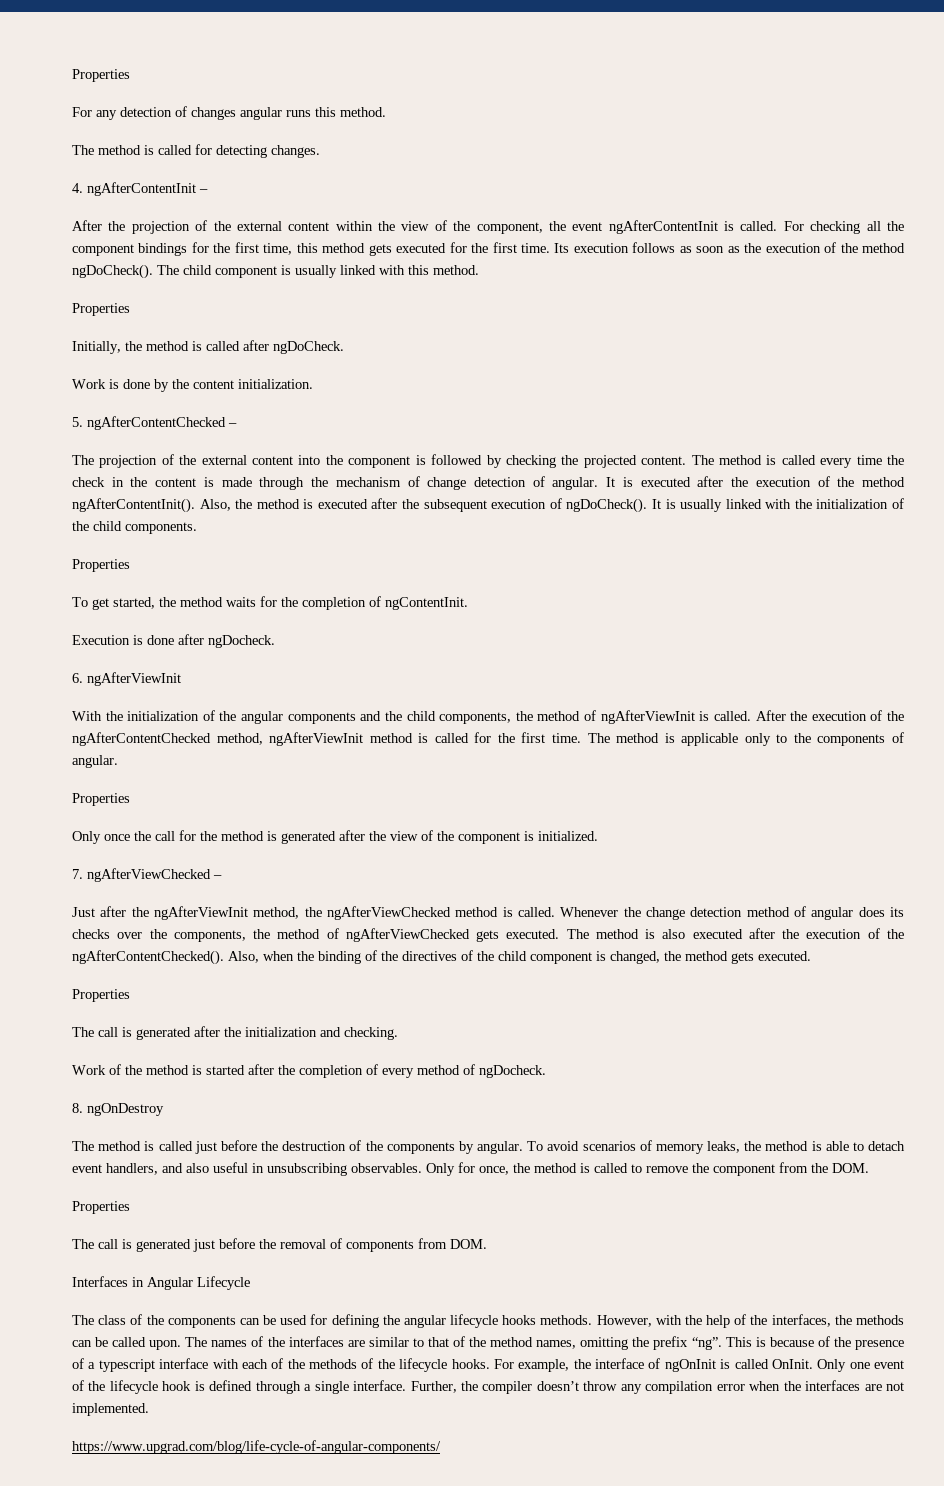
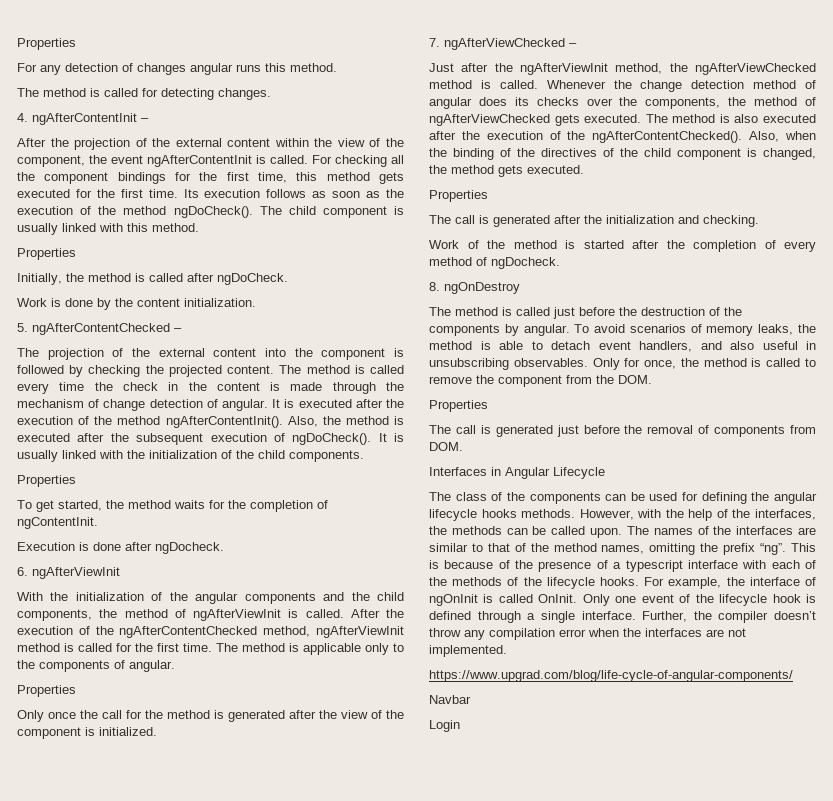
(441, 1447) none -> [429,695,471,704] [429,720,460,732] // Navbar // Login

